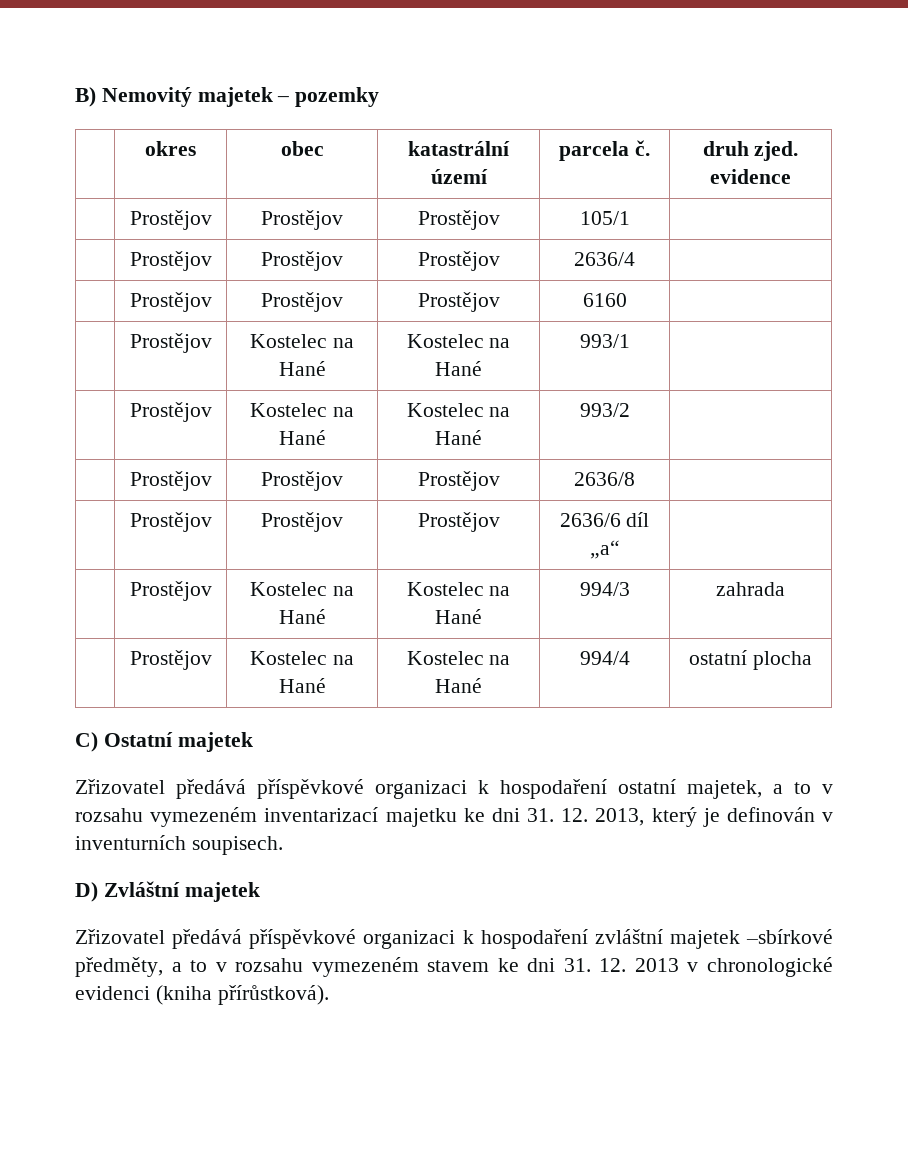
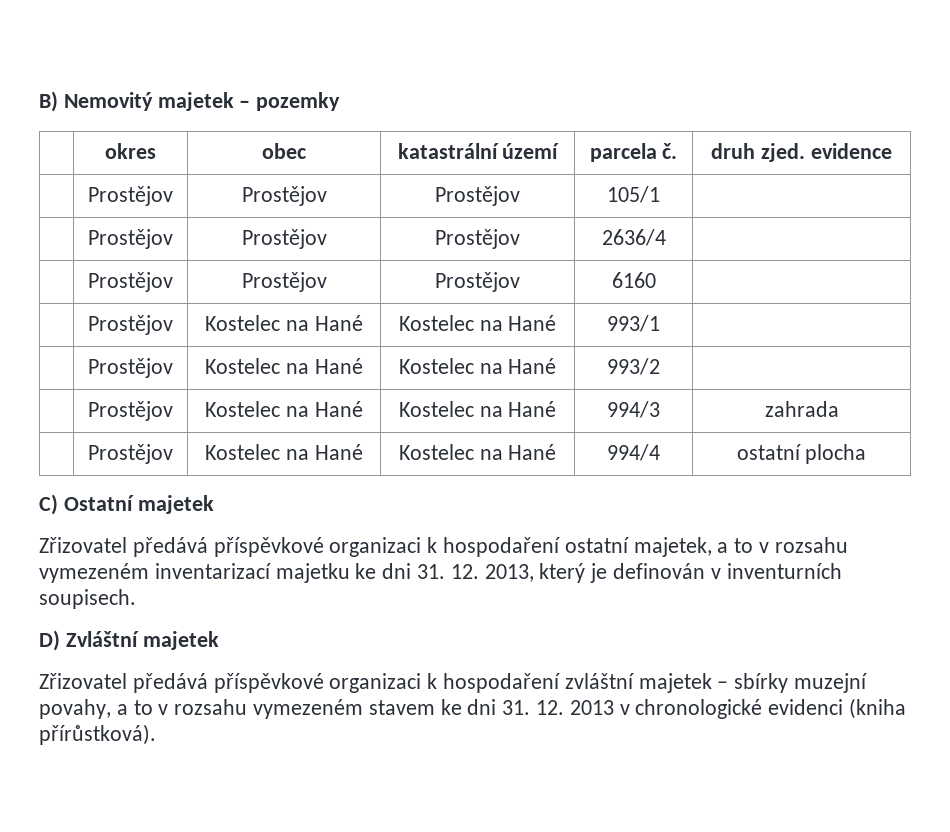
[129,471,212,491] [261,471,343,491] [417,471,500,491] [574,472,635,486] [129,512,212,532] [261,512,343,532] [417,512,500,532] [559,512,650,527] [589,540,620,559] // | Prostějov | Prostějov | Prostějov | 2636/8 | // | Prostějov | Prostějov | Prostějov | 2636/6 díl „a“ | -> (660, 366) none
[746,929,833,944] [75,957,163,977] –sbírkové předměty, -> [717,673,868,693] [39,699,111,719] – sbírky muzejní povahy,

